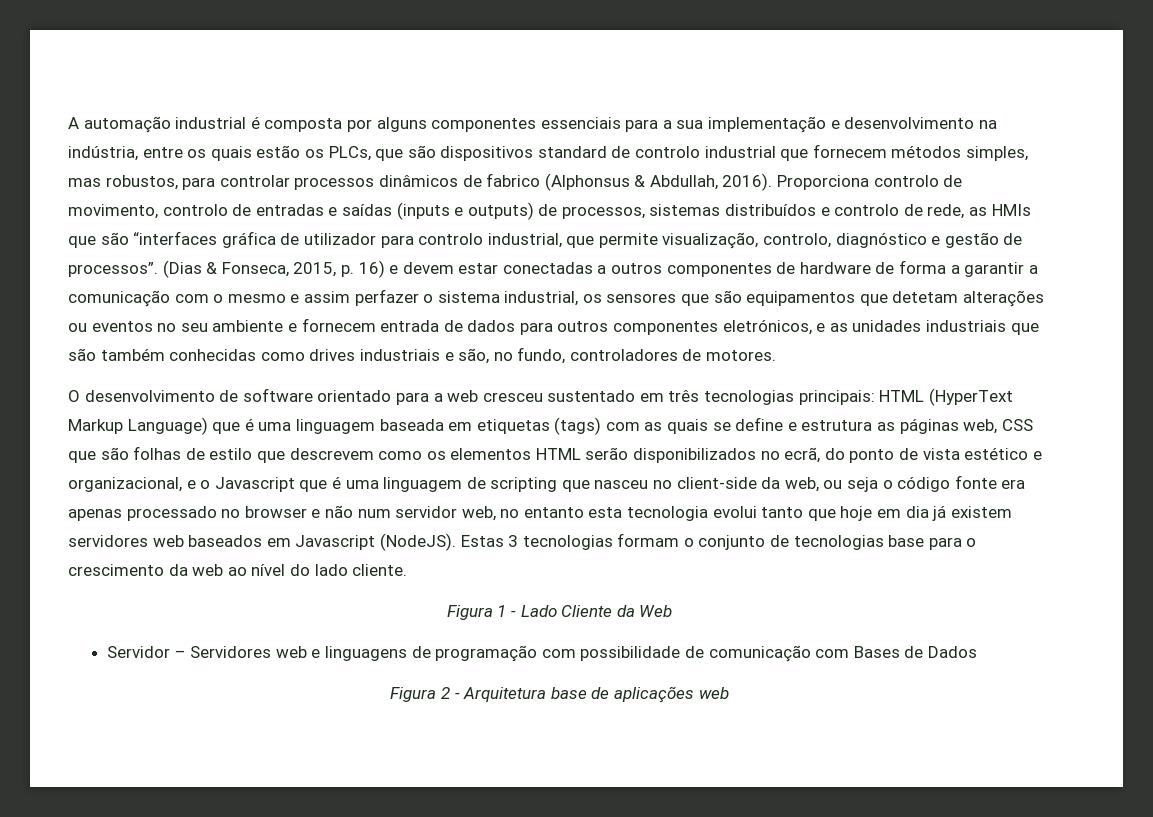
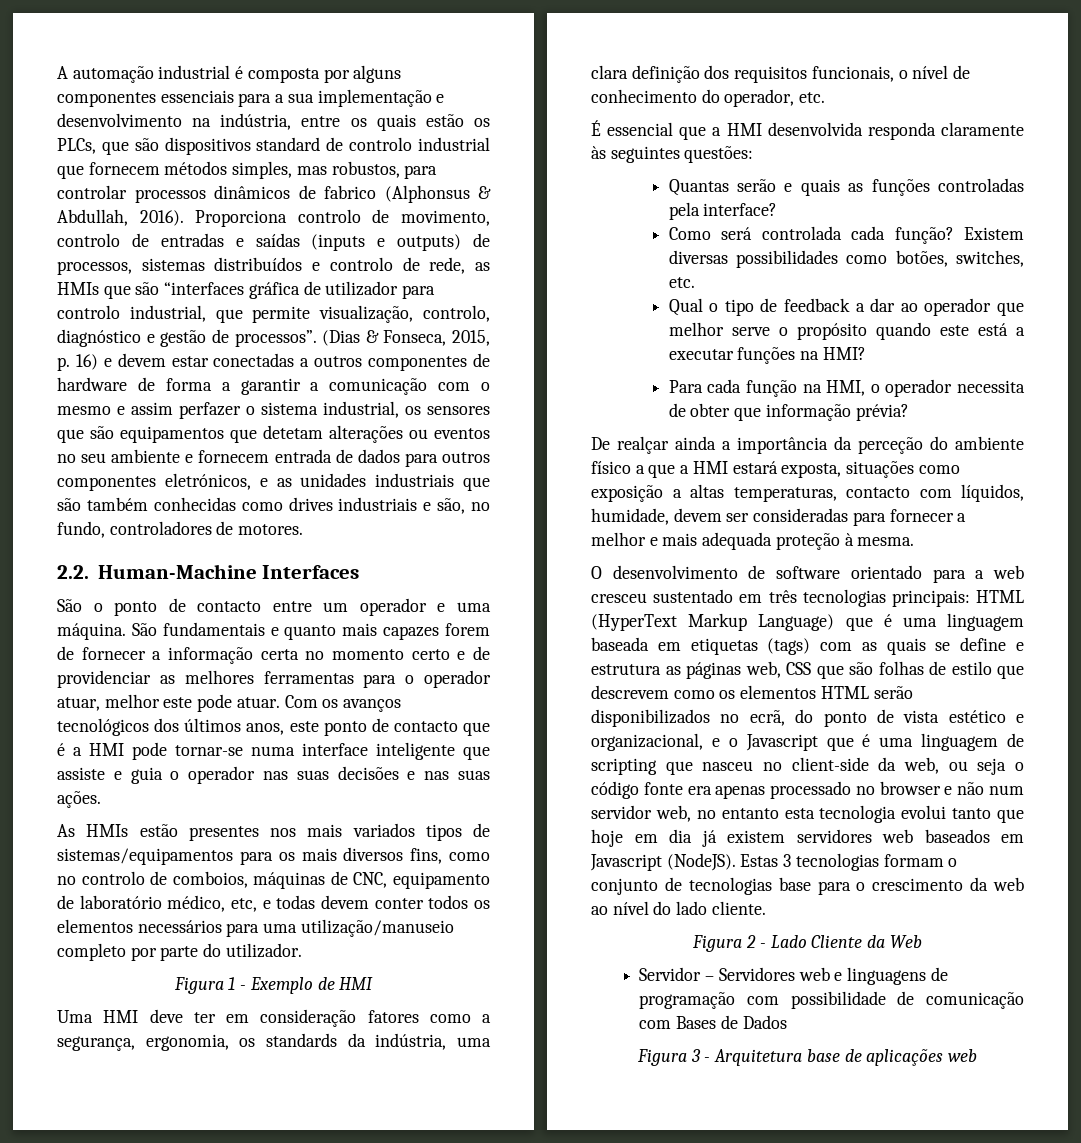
(777, 355) none -> [57,564,360,579] [57,598,491,616] [57,622,490,640] [57,646,491,664] [57,670,491,688] [57,694,402,712] [57,718,490,736] [57,742,490,760] [57,766,491,784] [57,791,101,808] [57,823,490,841] [57,847,490,865] [57,871,490,889] [57,895,491,912] [57,919,454,937] [57,943,302,961] [173,977,374,994] [57,1009,491,1027] [57,1033,492,1051] [591,65,971,83] [591,89,826,107] [591,120,1024,140] [591,146,754,163] [668,178,1024,196] [668,202,778,220] [668,226,1024,244] [668,250,1024,268] [668,277,695,288] [668,298,1024,316] [668,322,1025,340] [668,347,866,364] [668,379,1025,397] [668,403,909,421] [591,436,1024,454] [591,461,960,478] [591,484,1024,502] [591,508,967,526] [591,532,915,550] // 2.2. Human-Machine Interfaces // São o ponto de contacto entre um operador e uma máquina. São fundamentais e quanto mais capazes forem de fornecer a informação certa no momento certo e de providenciar as melhores ferramentas para o operador atuar, melhor este pode atuar. Com os avanços tecnológicos dos últimos anos, este ponto de contacto que é a HMI pode tornar-se numa interface inteligente que assiste e guia o operador nas suas decisões e nas suas ações. // As HMIs estão presentes nos mais variados tipos de sistemas/equipamentos para os mais diversos fins, como no controlo de comboios, máquinas de CNC, equipamento de laboratório médico, etc, e todas devem conter todos os elementos necessários para uma utilização/manuseio completo por parte do utilizador. // Figura 1 - Exemplo de HMI // Uma HMI deve ter em consideração fatores como a segurança, ergonomia, os standards da indústria, uma clara definição dos requisitos funcionais, o nível de conhecimento do operador, etc. // É essencial que a HMI desenvolvida responda claramente às seguintes questões: // Quantas serão e quais as funções controladas pela interface? // Como será controlada cada função? Existem diversas possibilidades como botões, switches, etc. // Qual o tipo de feedback a dar ao operador que melhor serve o propósito quando este está a executar funções na HMI? // Para cada função na HMI, o operador necessita de obter que informação prévia? // De realçar ainda a importância da perceção do ambiente físico a que a HMI estará exposta, situações como exposição a altas temperaturas, contacto com líquidos, humidade, devem ser consideradas para fornecer a melhor e mais adequada proteção à mesma.
[497,605,507,617] 1 -> [746,935,757,948] 2
[441,687,451,699] 2 -> [690,1049,701,1062] 3

